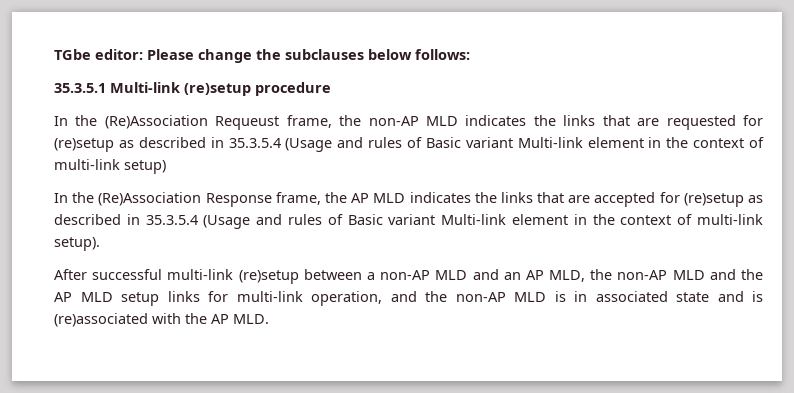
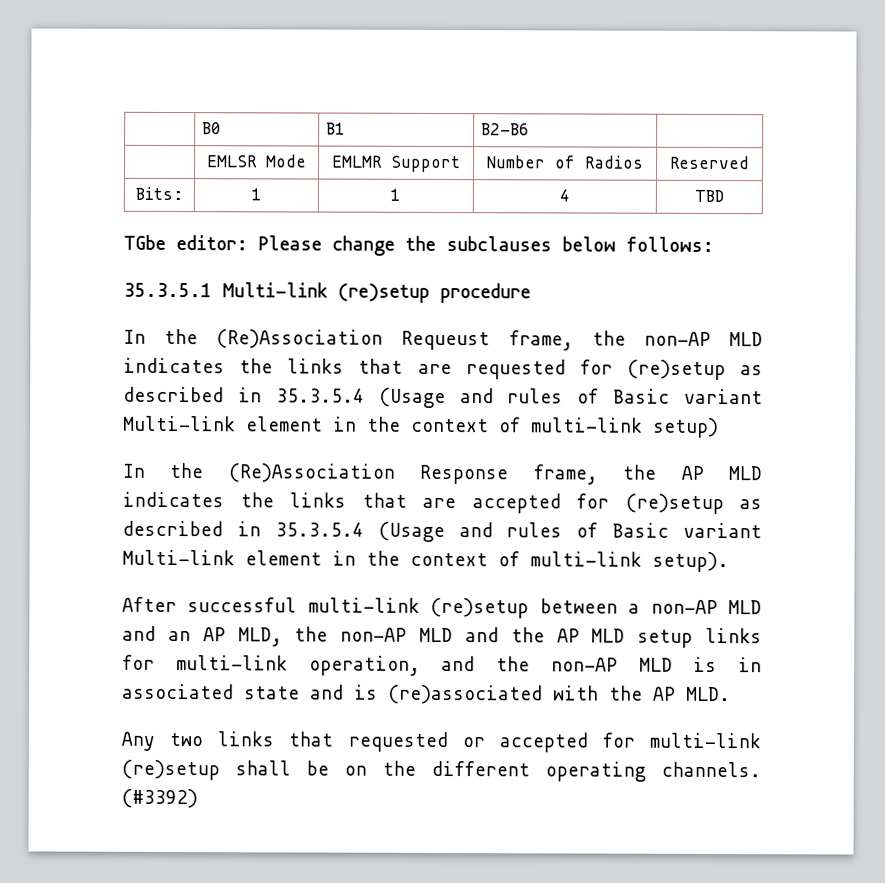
(54, 54) none -> [201,122,222,135] [325,122,346,135] [480,123,530,136] [207,154,307,168] [332,155,461,173] [487,155,644,169] [670,155,750,170] [135,186,183,201] [250,188,262,201] [390,188,401,201] [559,189,570,202] [694,189,724,203] | B0 | B1 | B2-B6 | // | EMLSR Mode | EMLMR Support | Number of Radios | Reserved // Bits: | 1 | 1 | 4 | TBD //
(269, 319) none -> [121,731,761,753] [121,759,761,782] [121,788,198,809] // Any two links that requested or accepted for multi-link (re)setup shall be on the different operating channels. (#3392)

